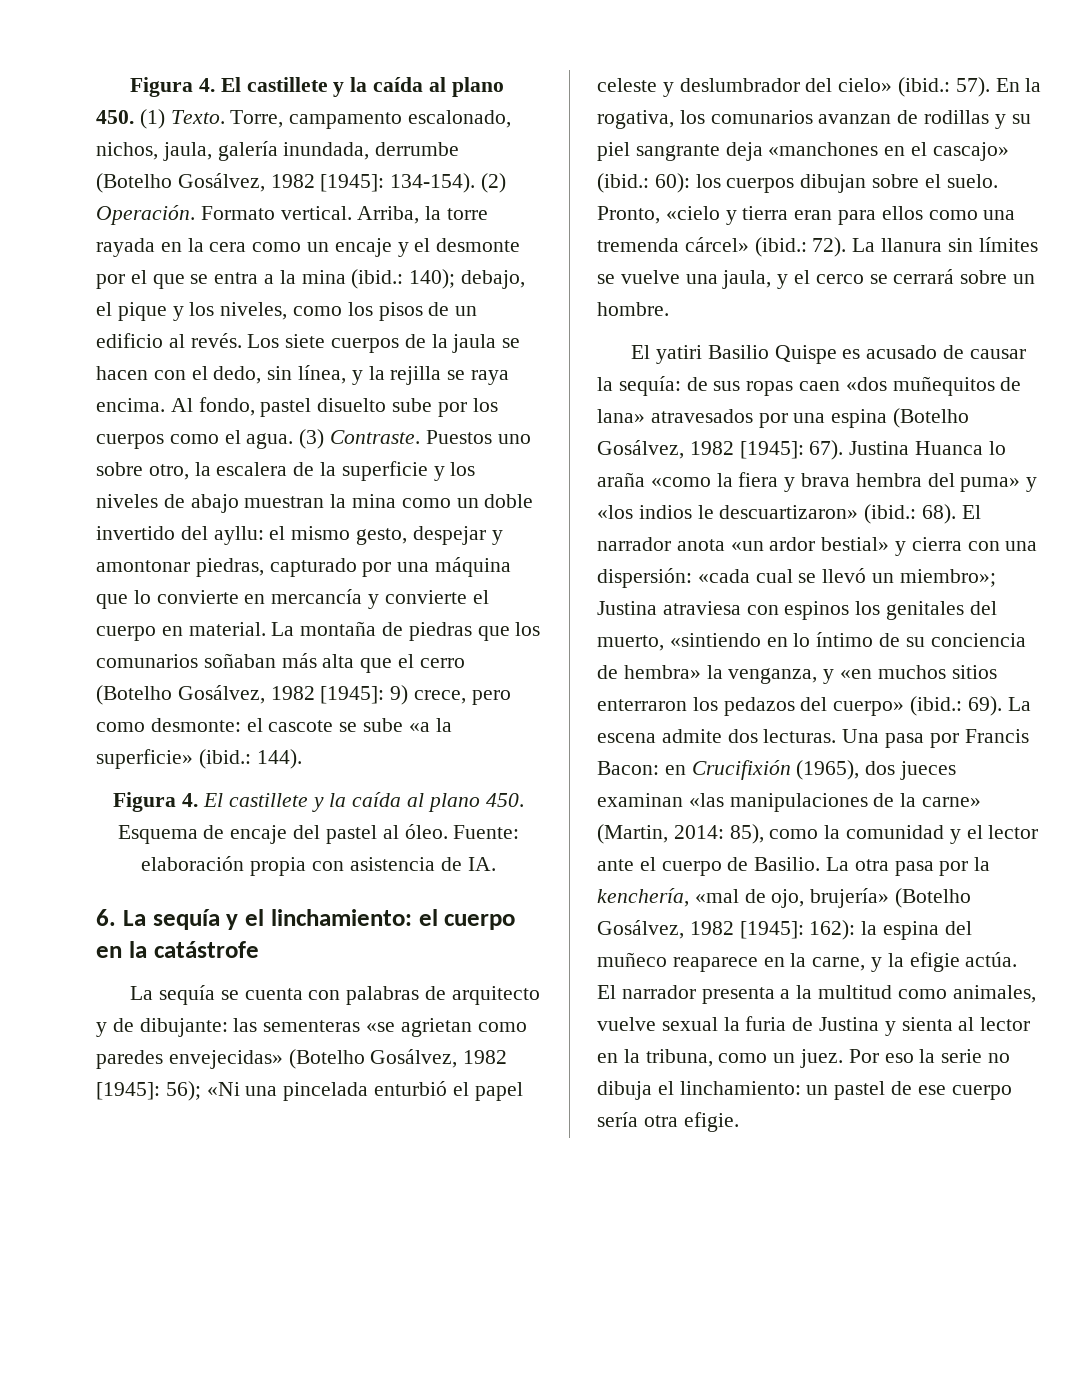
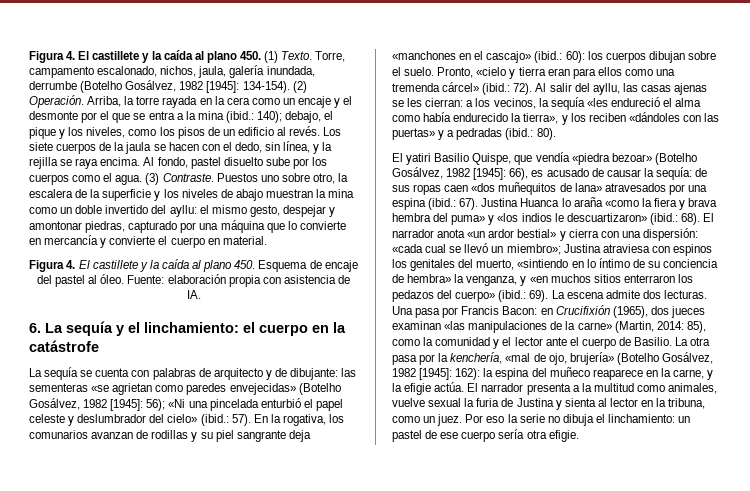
[200,206,352,220] Formato vertical. -> (84, 101) none
[271,621,541,641] [96,653,465,673] [96,685,511,705] [96,718,452,732] [96,749,302,769] La montaña de piedras que los comunarios soñaban más alta que el cerro (Botelho Gosálvez, 1982 [1945]: 9) crece, pero como desmonte: el cascote se sube «a la superficie» (ibid.: 144). -> (267, 240) none
[852,237,1038,252] [597,269,1036,289] [597,302,669,316] [631,345,837,364] La llanura sin límites se vuelve una jaula, y el cerco se cerrará sobre un hombre. // El yatiri Basilio Quispe -> [535,83,708,95] [392,97,702,110] [392,112,720,125] [392,128,556,140] [392,152,697,165] [392,167,529,180] Al salir del ayllu, las casas ajenas se les cierran: a los vecinos, la sequía «les endureció el alma como había endurecido la tierra», y los reciben «dándoles con las puertas» y a pedradas (ibid.: 80). // El yatiri Basilio Quispe, que vendía «piedra bezoar» (Botelho Gosálvez, 1982 [1945]: 66),
[893,408,970,428] [597,440,804,459] (Botelho Gosálvez, 1982 [1945]: -> [428,198,457,210] (ibid.:

